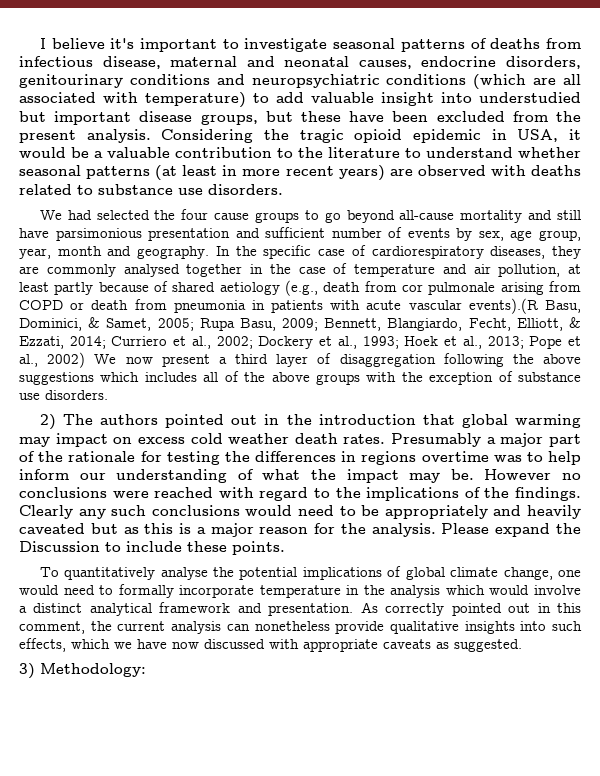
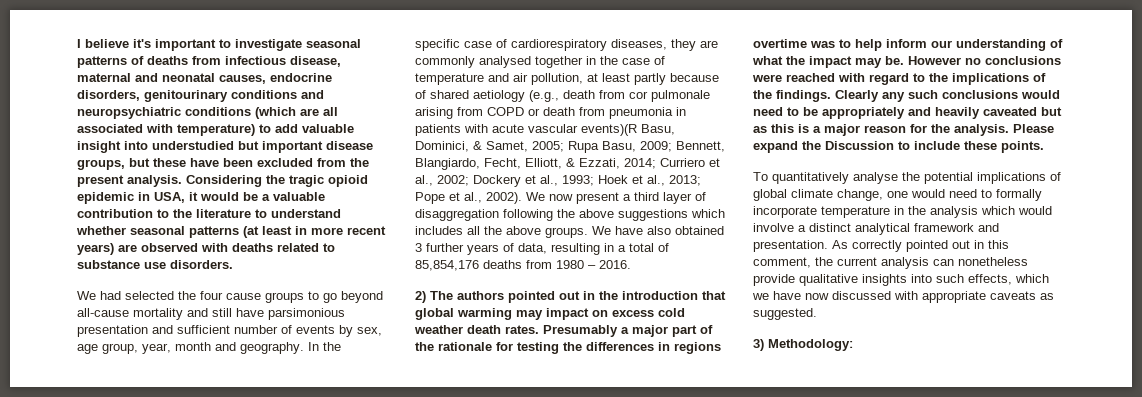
[468,298,538,314] events).(R -> [581,124,637,136] events)(R
[47,352,86,368] 2002) -> [486,192,522,204] 2002).
[224,371,582,385] [19,390,108,400] of the above groups with the exception of substance use disorders. -> [484,226,724,238] [415,243,669,255] [415,260,631,271] the above groups. We have also obtained 3 further years of data, resulting in a total of 85,854,176 deaths from 1980 – 2016.

